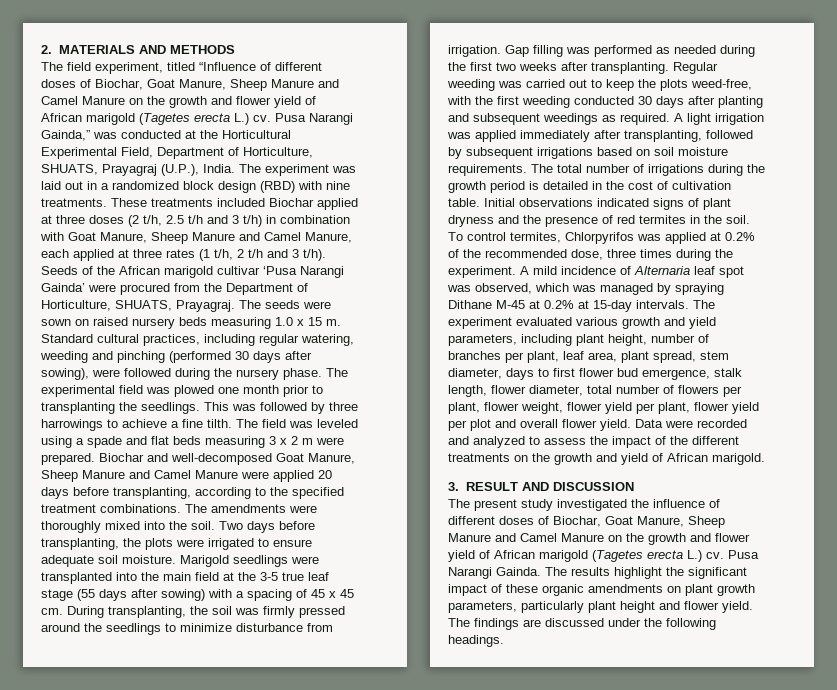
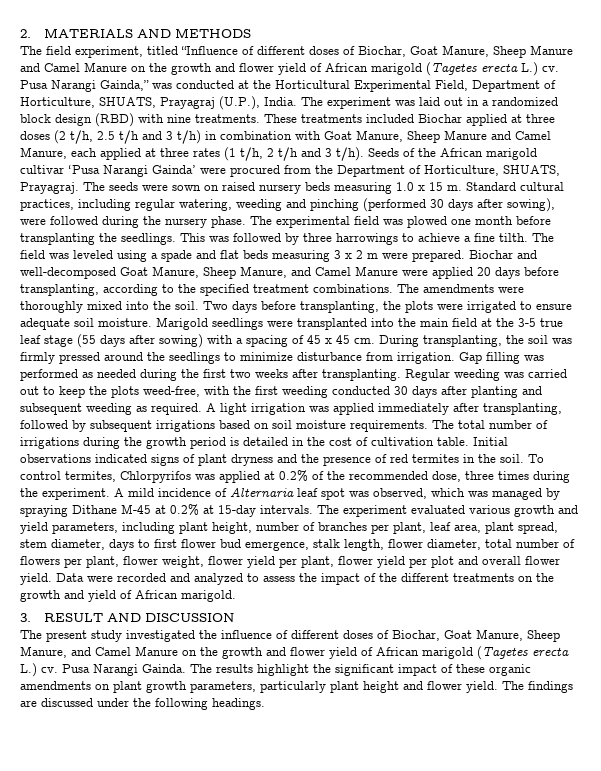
[283,385,323,397] prior to -> [516,216,551,225] before
[82,470,125,479] Manure -> [240,266,287,278] Manure,
[543,113,598,125] weedings -> [86,403,132,415] weeding
[448,533,491,542] Manure -> [20,646,67,658] Manure,

